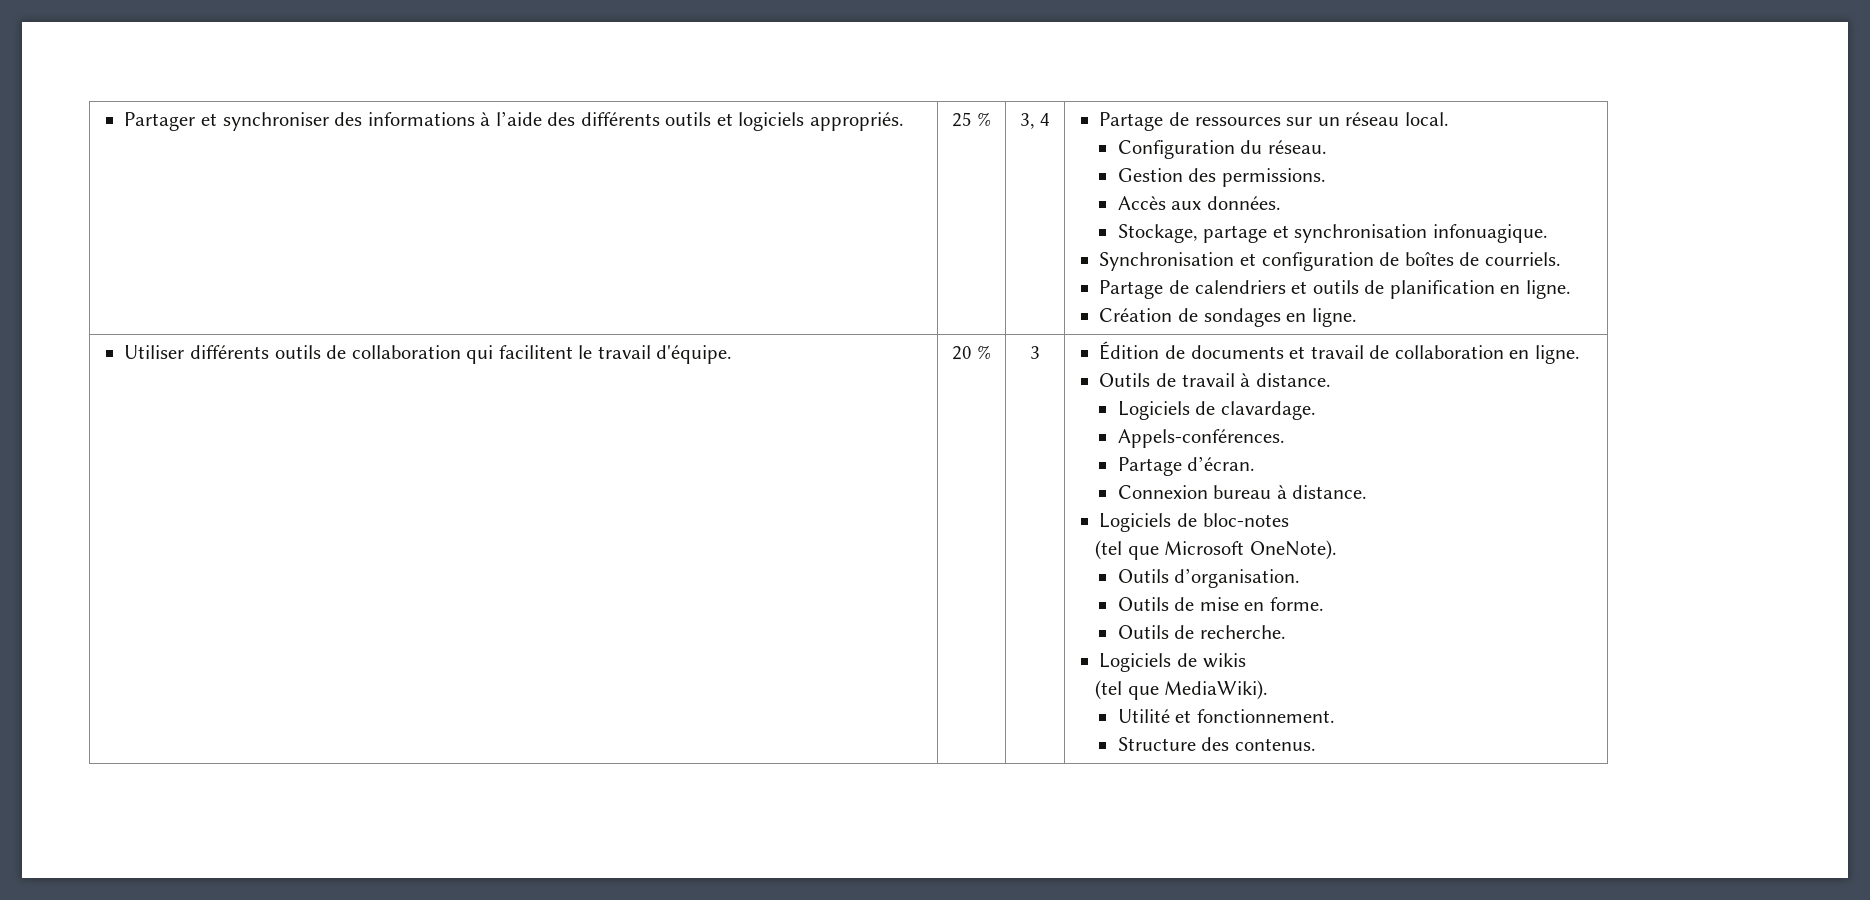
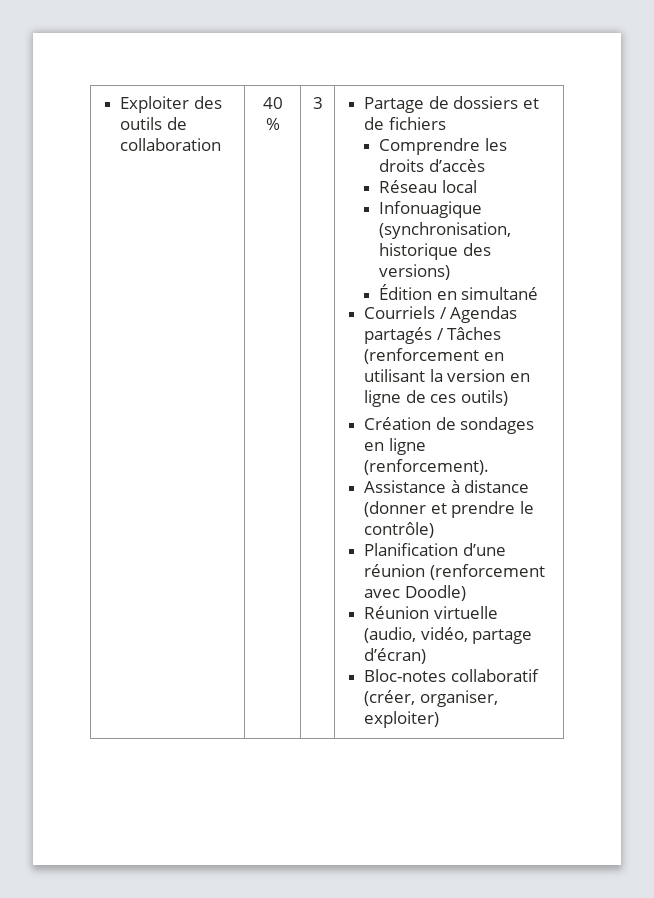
[124,111,904,131] [951,112,992,127] [1019,113,1051,129] [1099,112,1449,131] [1117,140,1327,159] [1117,168,1326,187] [1117,196,1281,210] [1117,224,1548,243] [1099,252,1561,271] [1099,280,1571,299] [1099,308,1357,327] [124,345,733,364] [951,345,992,360] [1030,346,1040,359] [1099,341,1580,364] [1099,373,1331,387] [1117,401,1316,420] [1117,429,1285,448] [1117,456,1256,476] [1117,485,1368,499] [1099,513,1289,532] [1095,540,1337,560] [1117,568,1301,588] [1117,597,1324,611] [1117,625,1286,639] [1099,653,1246,672] [1095,680,1269,700] [1117,709,1335,723] [1117,737,1316,751] Partager et synchroniser des informations à l’aide des différents outils et logiciels appropriés. | 25 % | 3, 4 | Partage de ressources sur un réseau local. // Configuration du réseau. // Gestion des permissions. // Accès aux données. // Stockage, partage et synchronisation infonuagique. // Synchronisation et configuration de boîtes de courriels. // Partage de calendriers et outils de planification en ligne. // Création de sondages en ligne. // Utiliser différents outils de collaboration qui facilitent le travail d'équipe. | 20 % | 3 | Édition de documents et travail de collaboration en ligne. // Outils de travail à distance. // Logiciels de clavardage. // Appels-conférences. // Partage d’écran. // Connexion bureau à distance. // Logiciels de bloc-notes // (tel que Microsoft OneNote). // Outils d’organisation. // Outils de mise en forme. // Outils de recherche. // Logiciels de wikis // (tel que MediaWiki). // Utilité et fonctionnement. // Structure des contenus. -> [120,96,222,113] [120,117,187,130] [120,138,222,151] [262,97,283,109] [265,118,280,130] [312,97,323,109] [364,96,539,113] [364,117,446,130] [378,138,507,155] [378,159,485,172] [378,180,477,193] [378,201,482,218] [378,222,511,239] [378,243,491,260] [378,264,450,280] [378,284,539,300] [364,306,518,323] [364,327,502,344] [364,348,504,364] [364,369,530,382] [364,390,508,407] [364,417,535,434] [364,438,426,455] [364,459,490,475] [364,480,530,493] [364,501,534,518] [364,522,435,538] [364,543,506,556] [364,564,545,580] [364,585,466,601] [364,606,498,619] [364,627,533,644] [364,648,427,664] [364,669,539,682] [364,690,498,707] [364,711,440,728] Exploiter des outils de collaboration | 40 % | 3 | Partage de dossiers et de fichiers // Comprendre les droits d’accès // Réseau local // Infonuagique (synchronisation, historique des versions) // Édition en simultané // Courriels / Agendas partagés / Tâches (renforcement en utilisant la version en ligne de ces outils) // Création de sondages en ligne (renforcement). // Assistance à distance (donner et prendre le contrôle) // Planification d’une réunion (renforcement avec Doodle) // Réunion virtuelle (audio, vidéo, partage d’écran) // Bloc-notes collaboratif (créer, organiser, exploiter)

